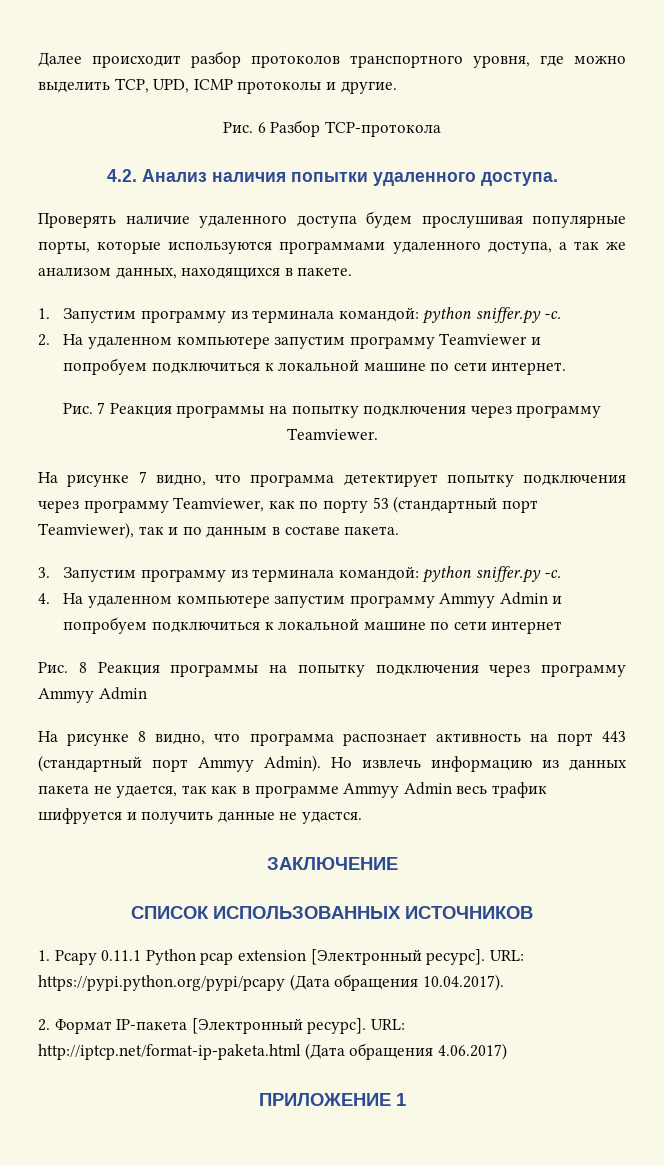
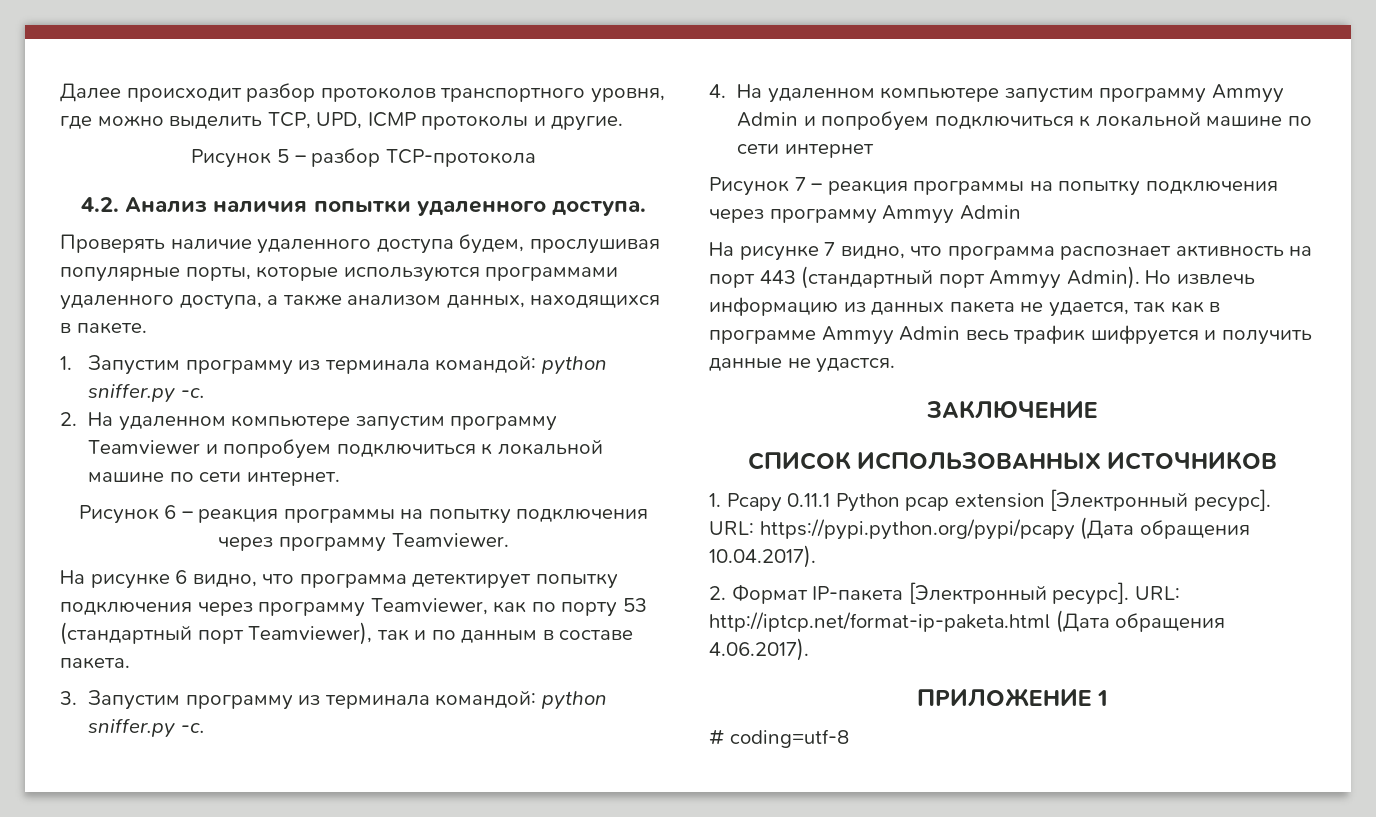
[223,120,321,137] Рис. 6 Разбор -> [191,148,381,168] Рисунок 5 – разбор
[366,211,412,228] будем -> [459,234,525,254] будем,
[573,241,626,250] так же -> [282,294,342,306] также
[62,402,172,417] Рис. 7 Реакция -> [78,505,279,524] Рисунок 6 – реакция
[138,471,147,483] 7 -> [175,570,188,584] 6
[38,662,160,676] Рис. 8 Реакция -> [709,177,908,196] Рисунок 7 – реакция
[138,731,147,742] 8 -> [824,242,836,256] 7
[437,1043,507,1060] 4.06.2017) -> [709,638,809,661] 4.06.2017).
(406, 1099) none -> [709,729,849,748] // # coding=utf-8

